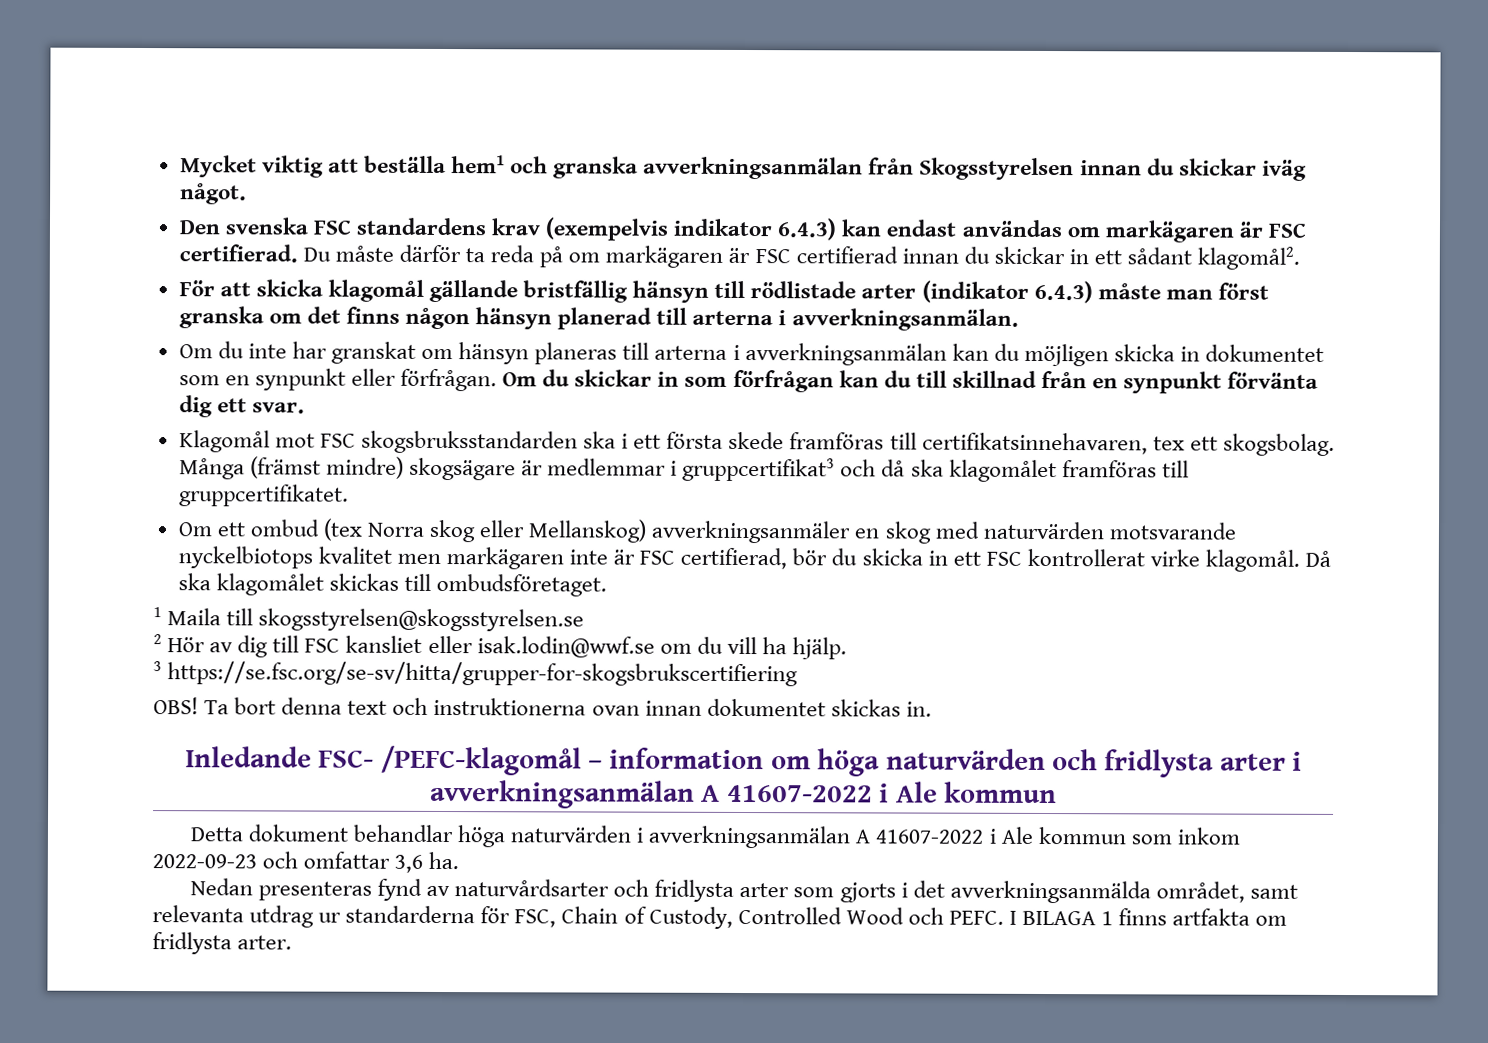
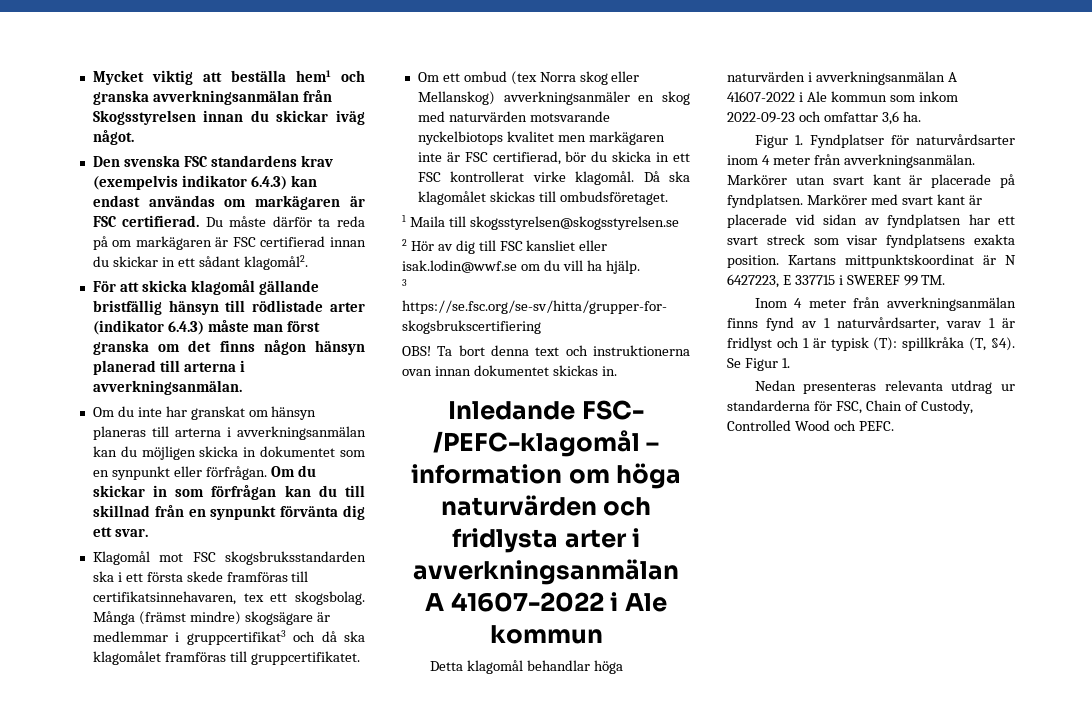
[247,824,348,842] dokument -> [466,660,523,674] klagomål
[189,878,1298,904] Nedan presenteras fynd av naturvårdsarter och fridlysta arter som gjorts i det avverkningsanmälda området, samt -> [754,134,1015,148] [727,154,975,168] [727,174,1015,188] [727,194,982,208] [727,214,1015,228] [727,234,1015,248] [727,254,1016,268] [727,274,946,288] [754,297,1016,311] [727,317,1015,331] [727,337,1015,351] [727,358,790,371] [754,380,877,394] Figur 1. Fyndplatser för naturvårdsarter inom 4 meter från avverkningsanmälan. Markörer utan svart kant är placerade på fyndplatsen. Markörer med svart kant är placerade vid sidan av fyndplatsen har ett svart streck som visar fyndplatsens exakta position. Kartans mittpunktskoordinat är N 6427223, E 337715 i SWEREF 99 TM. // Inom 4 meter från avverkningsanmälan finns fynd av 1 naturvårdsarter, varav 1 är fridlyst och 1 är typisk (T): spillkråka (T, §4). Se Figur 1. // Nedan presenteras
[1008,908,1288,926] [152,932,293,955] I BILAGA 1 finns artfakta om fridlysta arter. -> (894, 426) none

